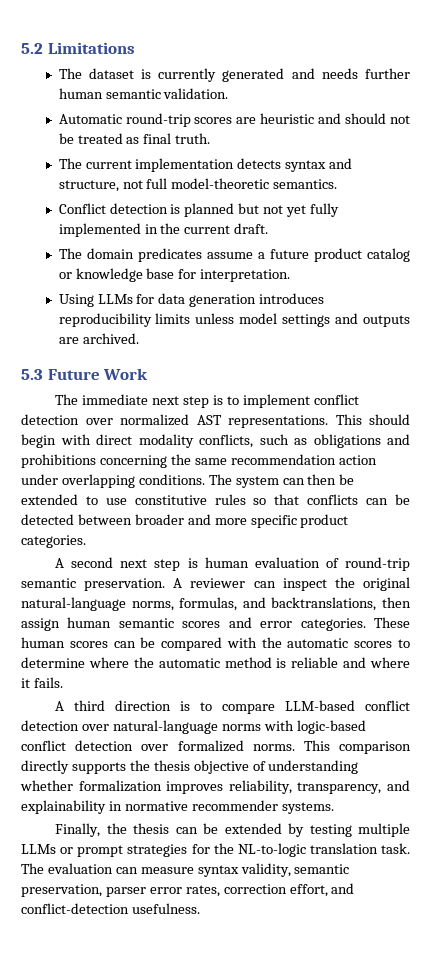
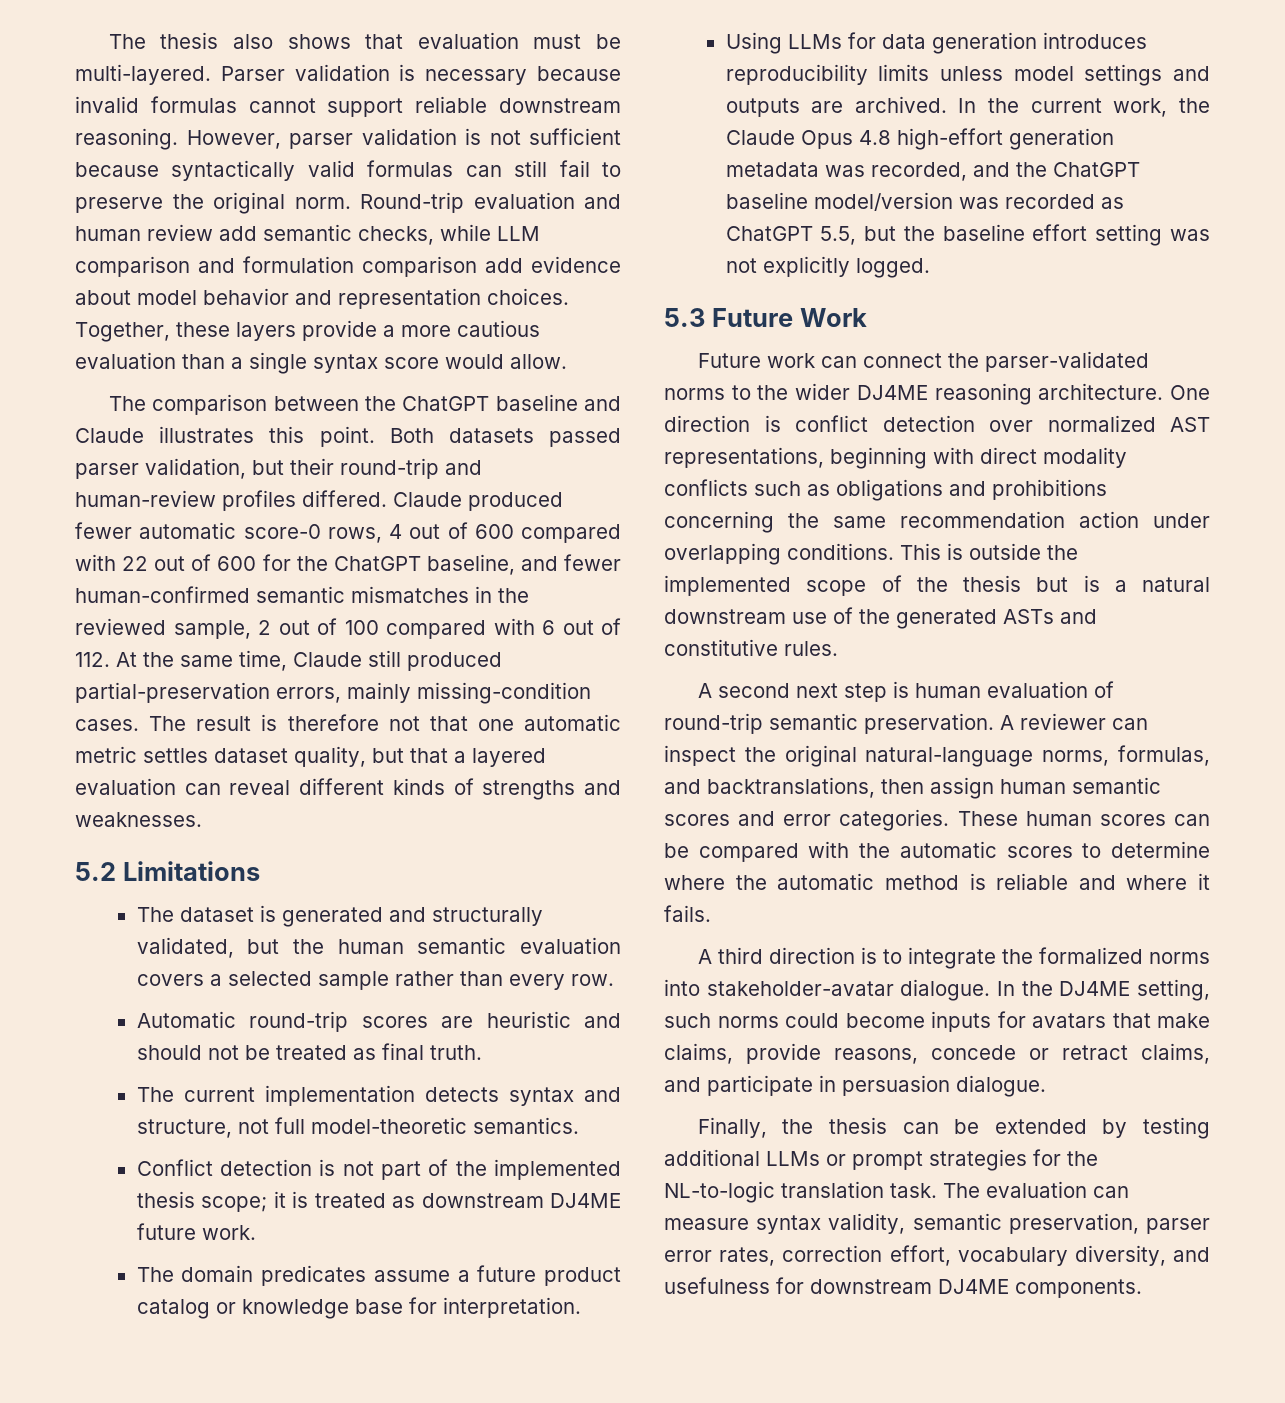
(21, 48) none -> [108,32,621,49] [75,64,621,85] [75,96,621,117] [75,128,621,150] [75,160,622,181] [75,192,621,214] [75,224,540,245] [75,256,621,277] [75,288,569,309] [75,320,540,342] [75,352,567,374] [108,394,621,415] [75,426,621,447] [75,458,482,479] [75,490,563,511] [75,522,621,543] [75,554,621,575] [75,586,529,603] [75,618,621,639] [75,650,502,671] [75,682,591,704] [75,714,621,731] [75,746,546,767] [75,778,621,800] [75,812,202,827] The thesis also shows that evaluation must be multi-layered. Parser validation is necessary because invalid formulas cannot support reliable downstream reasoning. However, parser validation is not sufficient because syntactically valid formulas can still fail to preserve the original norm. Round-trip evaluation and human review add semantic checks, while LLM comparison and formulation comparison add evidence about model behavior and representation choices. Together, these layers provide a more cautious evaluation than a single syntax score would allow. // The comparison between the ChatGPT baseline and Claude illustrates this point. Both datasets passed parser validation, but their round-trip and human-review profiles differed. Claude produced fewer automatic score-0 rows, 4 out of 600 compared with 22 out of 600 for the ChatGPT baseline, and fewer human-confirmed semantic mismatches in the reviewed sample, 2 out of 100 compared with 6 out of 112. At the same time, Claude still produced partial-preservation errors, mainly missing-condition cases. The result is therefore not that one automatic metric settles dataset quality, but that a layered evaluation can reveal different kinds of strengths and weaknesses. //
[158,68,217,82] currently -> (276, 913) none
[321,68,410,79] [58,88,229,99] needs further human semantic validation. -> [431,907,543,926] [136,937,621,958] [136,971,614,990] structurally validated, but the human semantic evaluation covers a selected sample rather than every row.
[184,203,339,217] [58,223,269,237] planned but not yet fully implemented in the current draft. -> [342,1159,621,1180] [136,1191,621,1212] [136,1223,256,1240] not part of the implemented thesis scope; it is treated as downstream DJ4ME future work.
[21,368,149,380] [55,394,310,408] // 5.3 Future Work // The immediate next step is to implement -> [958,98,1210,117] [725,128,1114,150] [725,162,1140,181] [725,192,1124,211] [725,224,1210,246] [725,256,930,278] [664,308,867,327] [697,351,1149,372] [664,383,1210,405] [664,415,781,432] In the current work, the Claude Opus 4.8 high-effort generation metadata was recorded, and the ChatGPT baseline model/version was recorded as ChatGPT 5.5, but the baseline effort setting was not explicitly logged. // 5.3 Future Work // Future work can connect the parser-validated norms to the wider DJ4ME reasoning architecture. One direction is
[228,414,410,428] [21,434,56,448] representations. This should begin -> [664,447,927,469] representations, beginning
[199,434,253,448] conflicts, -> [664,479,748,496] conflicts
[208,474,355,488] [21,494,411,505] [21,514,349,528] [21,535,86,548] The system can then be extended to use constitutive rules so that conflicts can be detected between broader and more specific product categories. -> [900,543,1078,560] [664,575,1210,596] [664,607,1097,629] [664,639,838,656] This is outside the implemented scope of the thesis but is a natural downstream use of the generated ASTs and constitutive rules.
[222,700,410,714] [21,720,366,734] [21,740,411,754] [21,760,359,774] [20,780,410,794] [21,800,334,814] compare LLM-based conflict detection over natural-language norms with logic-based conflict detection over formalized norms. This comparison directly supports the thesis objective of understanding whether formalization improves reliability, transparency, and explainability in normative recommender systems. -> [907,947,1210,969] [664,979,1210,1001] [664,1011,1210,1032] [664,1043,1210,1064] [664,1075,1046,1097] integrate the formalized norms into stakeholder-avatar dialogue. In the DJ4ME setting, such norms could become inputs for avatars that make claims, provide reasons, concede or retract claims, and participate in persuasion dialogue.
[358,823,410,837] multiple -> [664,1149,760,1166] additional
[331,883,355,894] [21,903,200,914] and conflict-detection usefulness. -> [957,1245,1210,1266] [664,1277,1142,1298] vocabulary diversity, and usefulness for downstream DJ4ME components.

